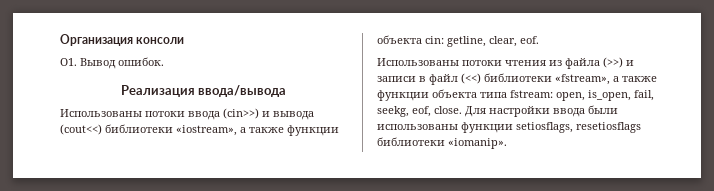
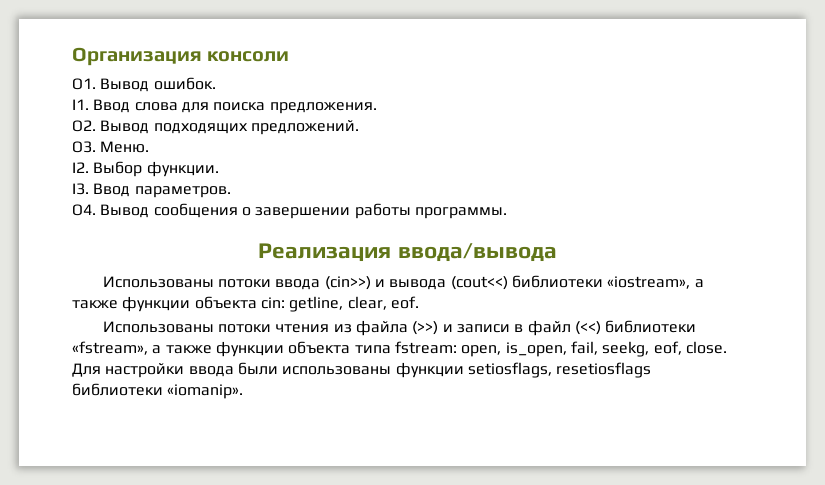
(164, 61) none -> [72,99,377,114] [72,120,359,135] [72,141,150,153] [72,161,219,177] [72,183,231,198] [72,203,507,219] // I1. Ввод слова для поиска предложения. // О2. Вывод подходящих предложений. // О3. Меню. // I2. Выбор функции. // I3. Ввод параметров. // О4. Вывод сообщения о завершении работы программы.

